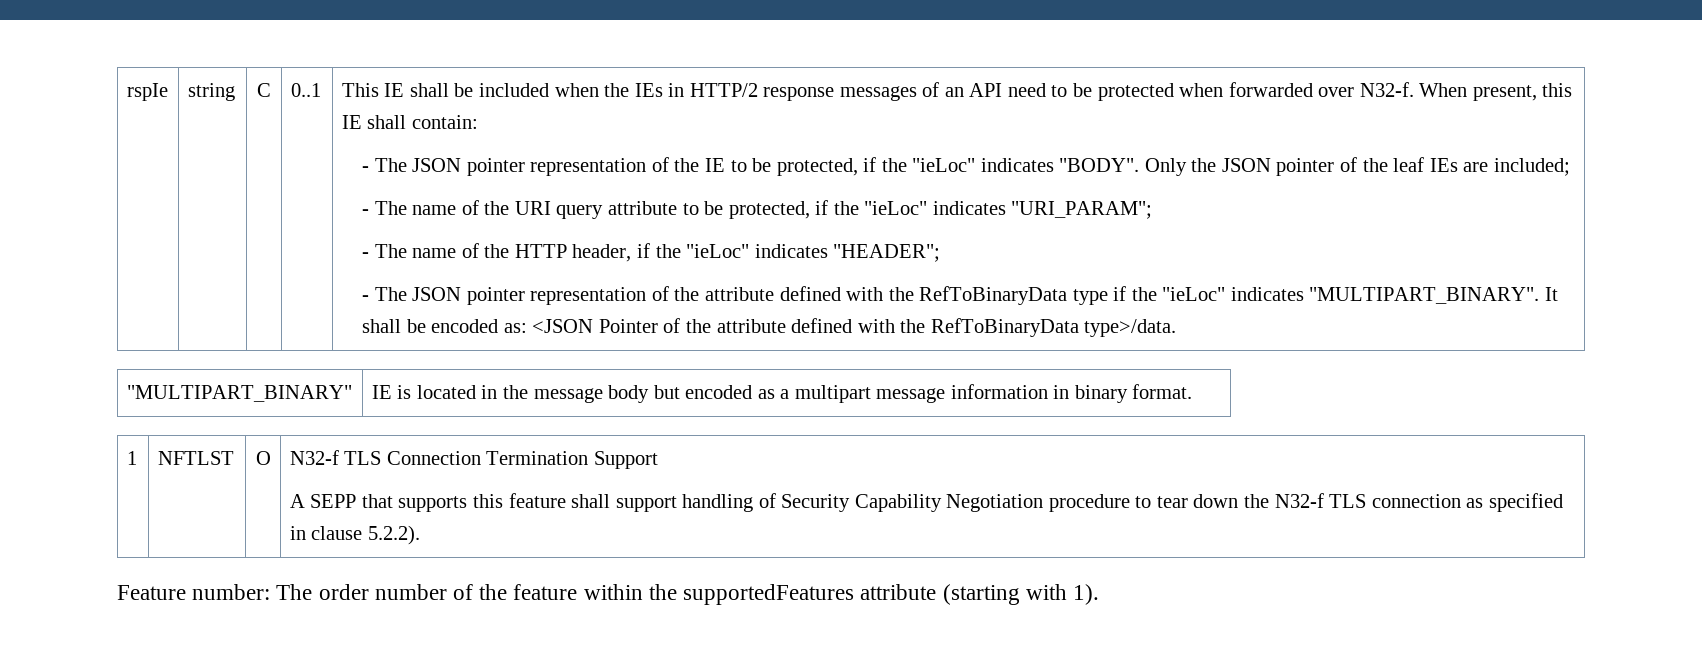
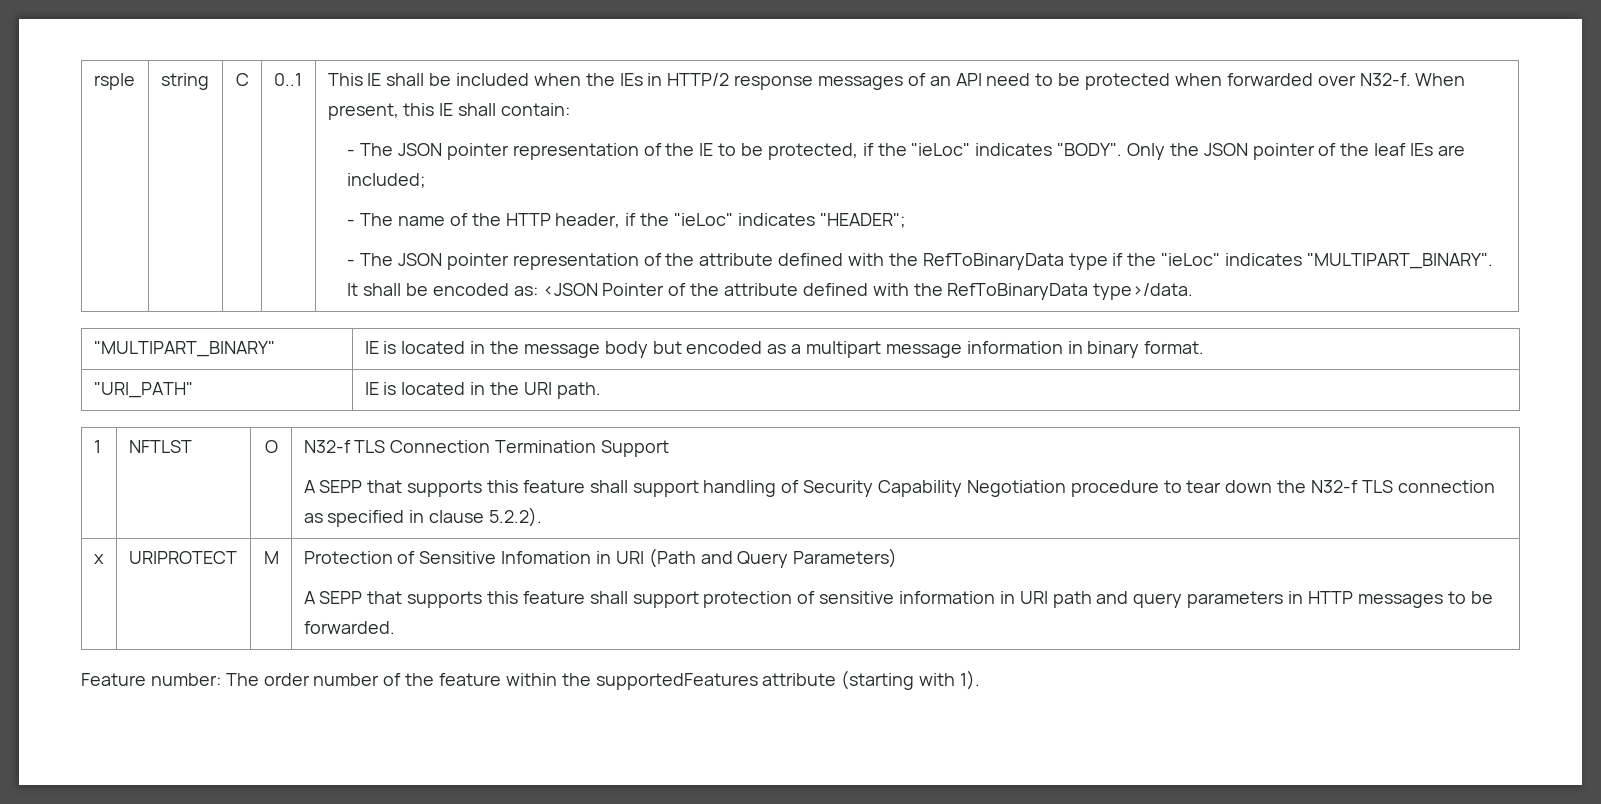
[362,200,1153,219] // - The name of the URI query attribute to be protected, if the "ieLoc" indicates "URI_PARAM"; -> (427, 180) none
(1193, 391) none -> [93,382,193,398] [364,382,601,399] // "URI_PATH" | IE is located in the URI path.
(420, 535) none -> [93,554,104,564] [128,551,237,564] [263,551,279,564] [303,548,898,568] [303,591,1493,608] [303,621,395,634] // x | URIPROTECT | M | Protection of Sensitive Infomation in URI (Path and Query Parameters) // A SEPP that supports this feature shall support protection of sensitive information in URI path and query parameters in HTTP messages to be forwarded.

